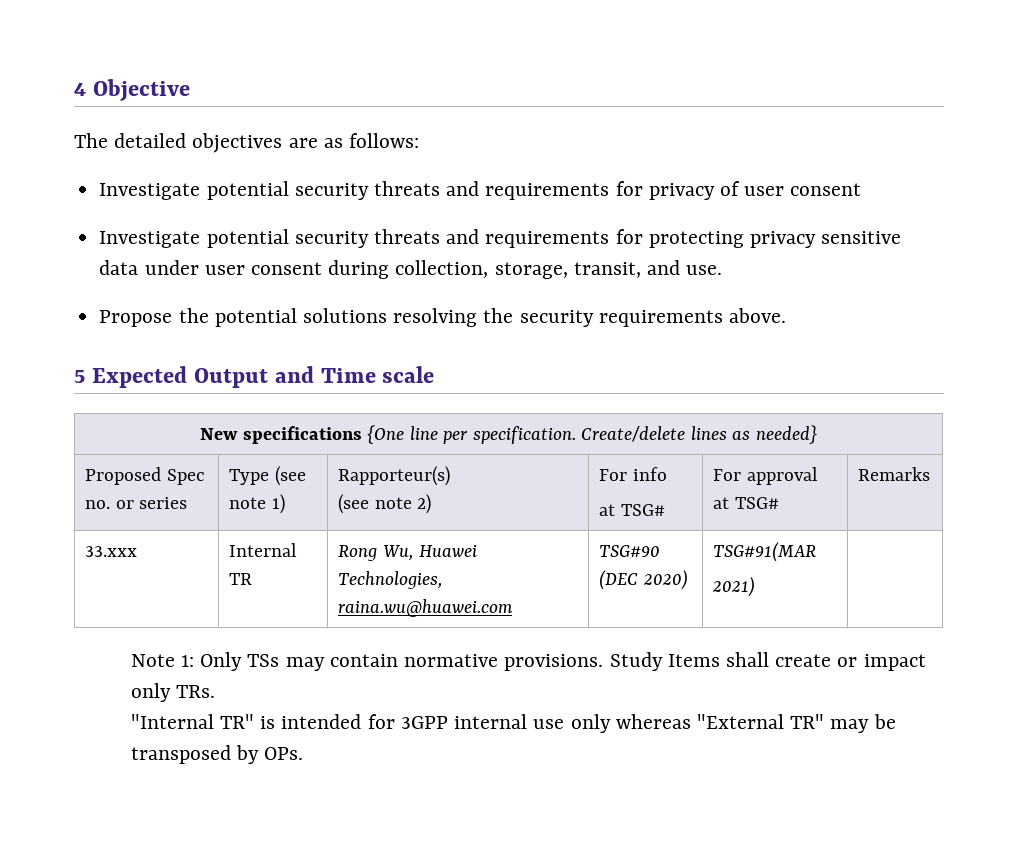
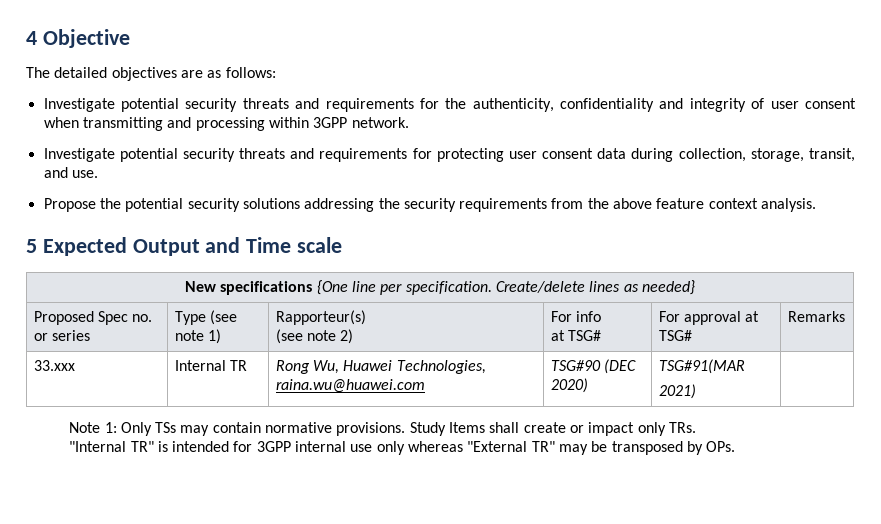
[648,181,862,200] privacy of user consent -> [445,98,856,112] [43,117,409,131] the authenticity, confidentiality and integrity of user consent when transmitting and processing within 3GPP network.
[749,231,902,248] [99,260,322,275] privacy sensitive data under user consent -> [508,148,627,159] user consent data
[302,308,786,327] solutions resolving the security requirements above. -> [187,198,817,212] security solutions addressing the security requirements from the above feature context analysis.

